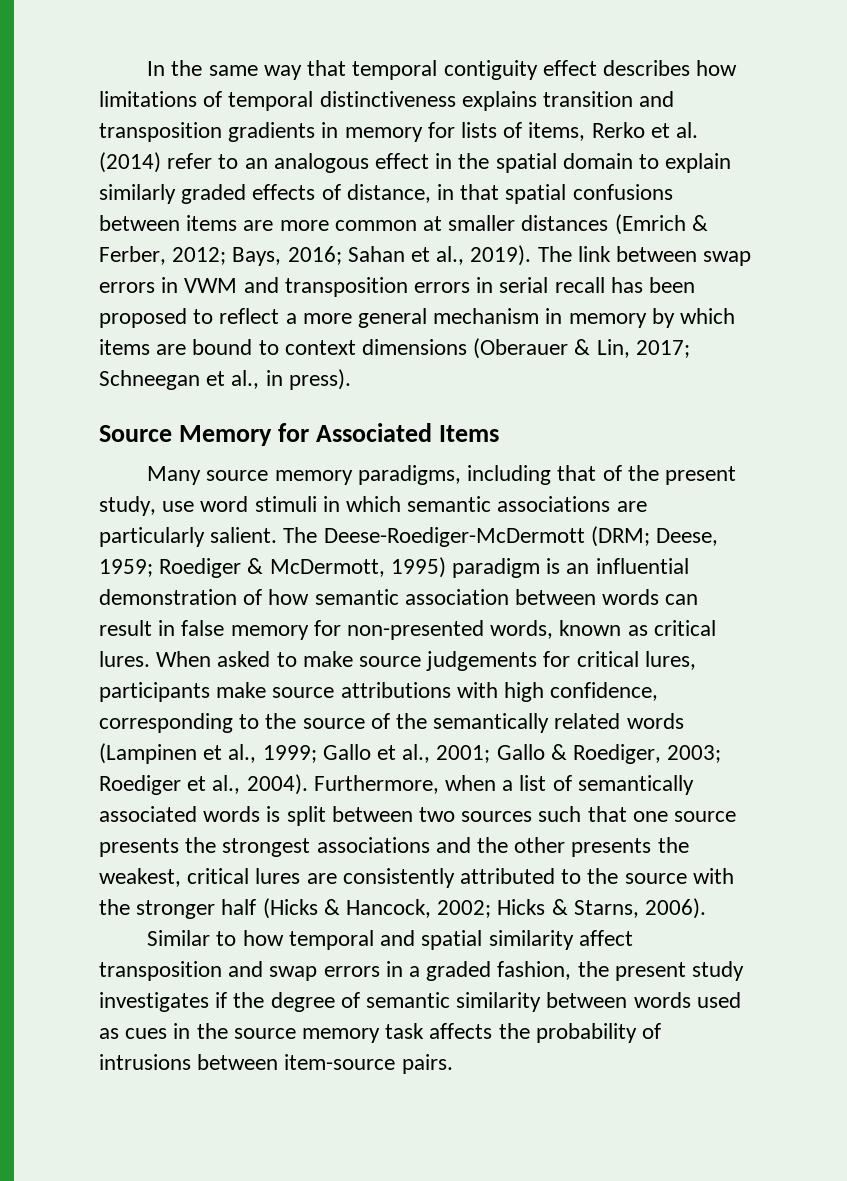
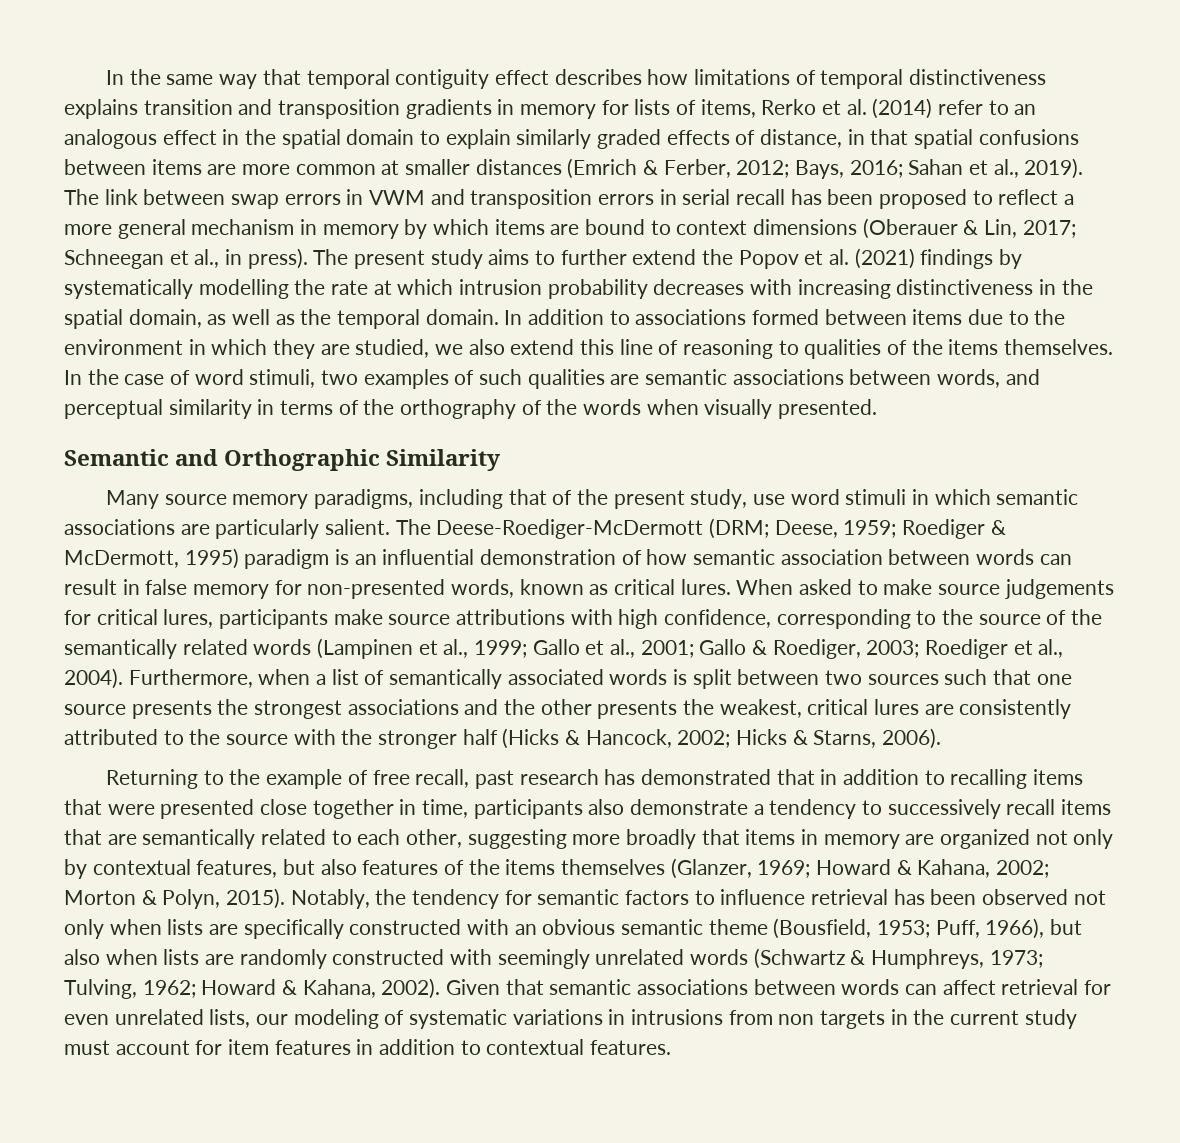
[99,423,500,446] // Source Memory for Associated Items -> [313,248,1023,269] [64,279,1093,299] [64,309,1066,329] [64,339,1114,359] [64,369,1040,389] [64,399,878,419] [64,449,502,471] The present study aims to further extend the Popov et al. (2021) findings by systematically modelling the rate at which intrusion probability decreases with increasing distinctiveness in the spatial domain, as well as the temporal domain. In addition to associations formed between items due to the environment in which they are studied, we also extend this line of reasoning to qualities of the items themselves. In the case of word stimuli, two examples of such qualities are semantic associations between words, and perceptual similarity in terms of the orthography of the words when visually presented. // Semantic and Orthographic Similarity
[147,930,633,950] [99,961,745,981] [99,992,741,1012] [99,1023,662,1043] [99,1054,453,1074] Similar to how temporal and spatial similarity affect transposition and swap errors in a graded fashion, the present study investigates if the degree of semantic similarity between words used as cues in the source memory task affects the probability of intrusions between item-source pairs. -> [106,769,1083,789] [64,799,1112,819] [64,829,1114,849] [64,858,1050,879] [64,888,1106,909] [64,918,1083,939] [64,948,1043,969] [64,978,1112,999] [64,1009,1077,1029] [64,1039,672,1055] Returning to the example of free recall, past research has demonstrated that in addition to recalling items that were presented close together in time, participants also demonstrate a tendency to successively recall items that are semantically related to each other, suggesting more broadly that items in memory are organized not only by contextual features, but also features of the items themselves (Glanzer, 1969; Howard & Kahana, 2002; Morton & Polyn, 2015). Notably, the tendency for semantic factors to influence retrieval has been observed not only when lists are specifically constructed with an obvious semantic theme (Bousfield, 1953; Puff, 1966), but also when lists are randomly constructed with seemingly unrelated words (Schwartz & Humphreys, 1973; Tulving, 1962; Howard & Kahana, 2002). Given that semantic associations between words can affect retrieval for even unrelated lists, our modeling of systematic variations in intrusions from non targets in the current study must account for item features in addition to contextual features.

